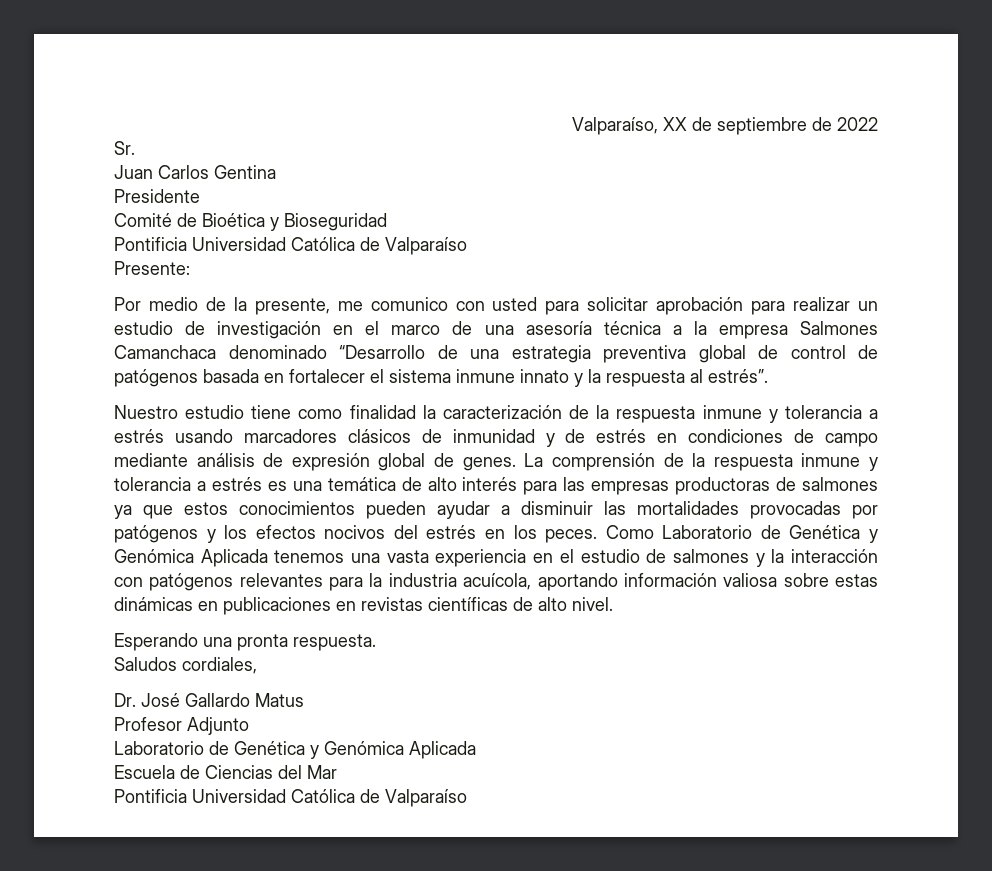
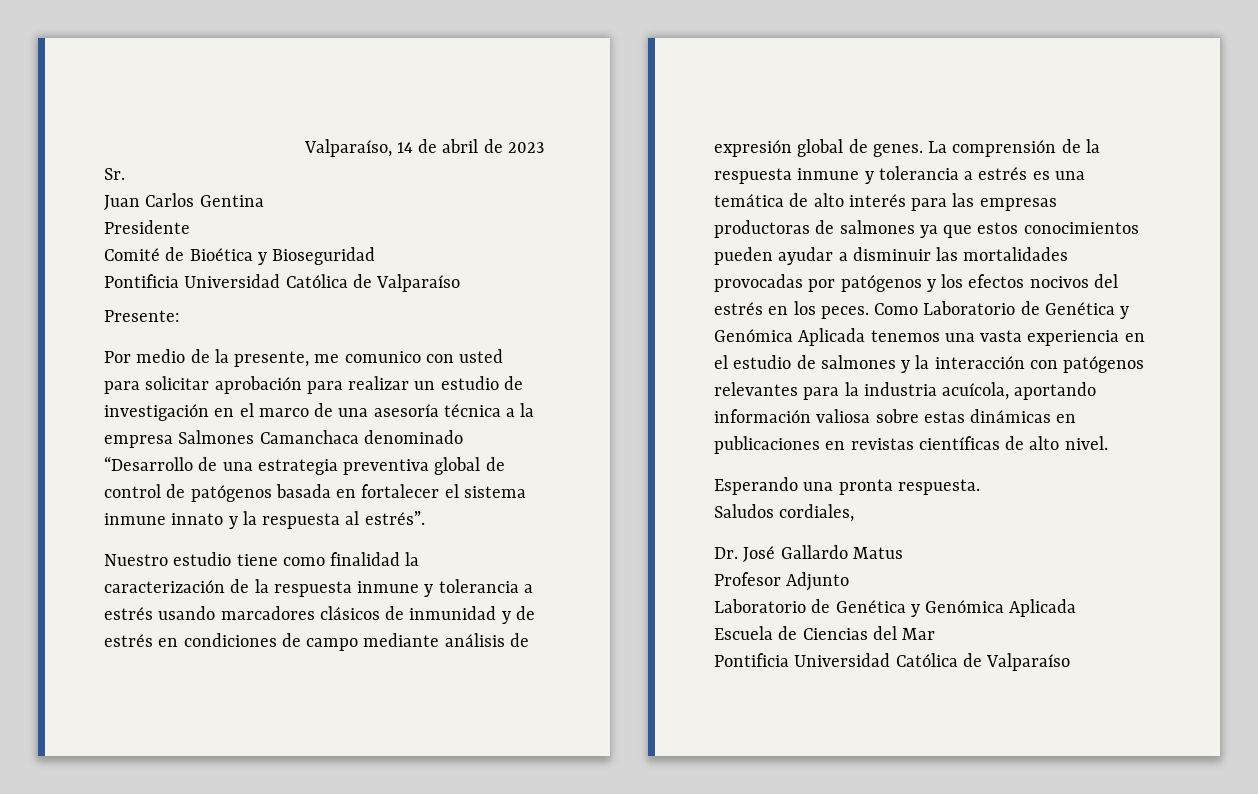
[663,117,878,135] XX de septiembre de 2022 -> [396,139,544,153] 14 de abril de 2023

